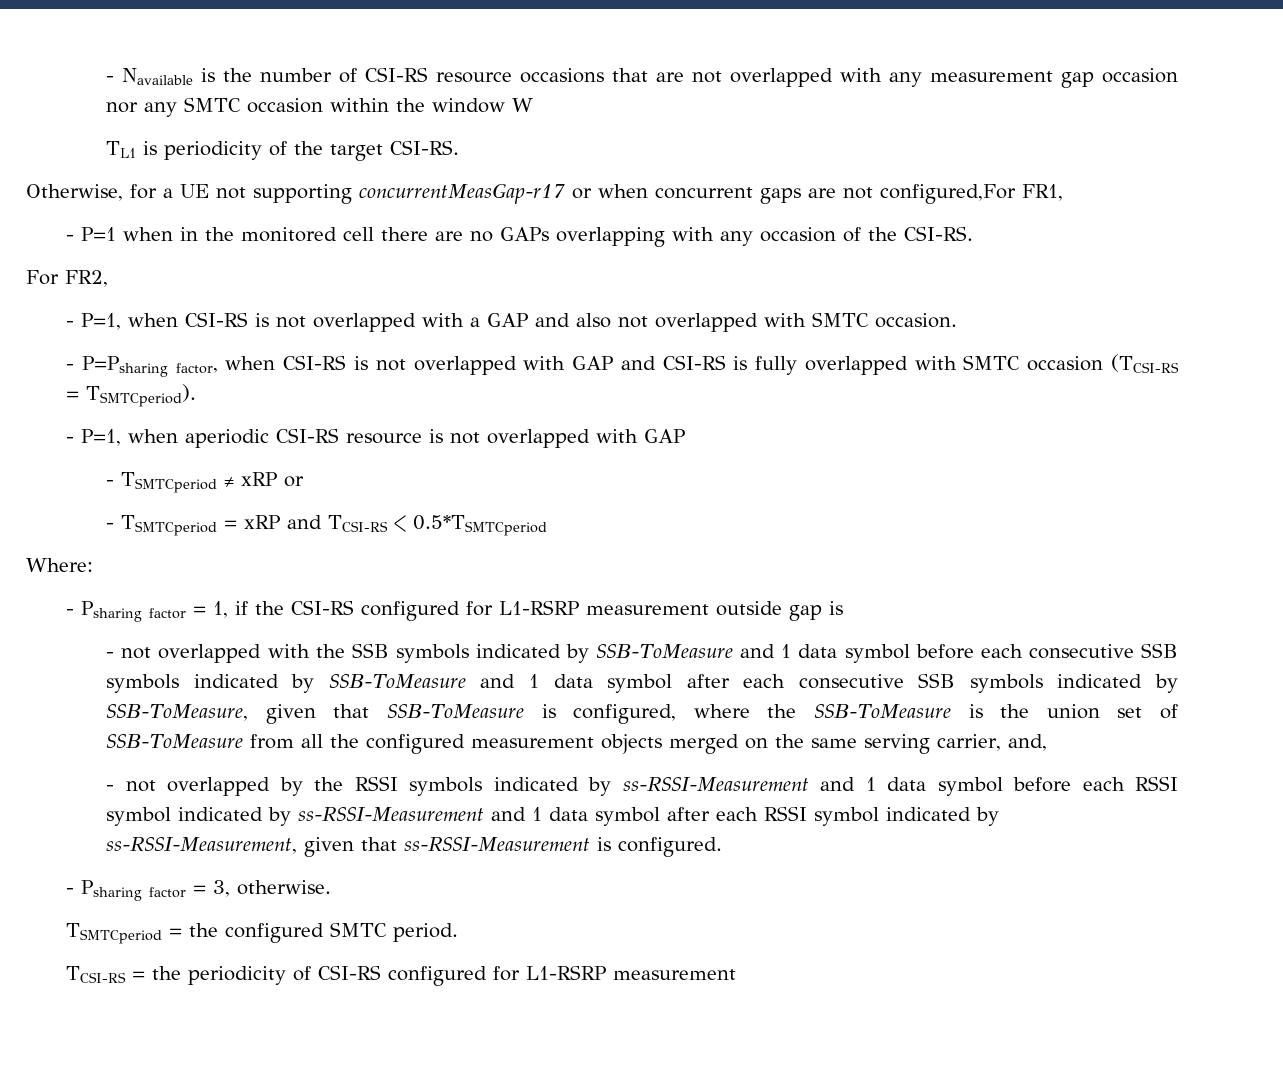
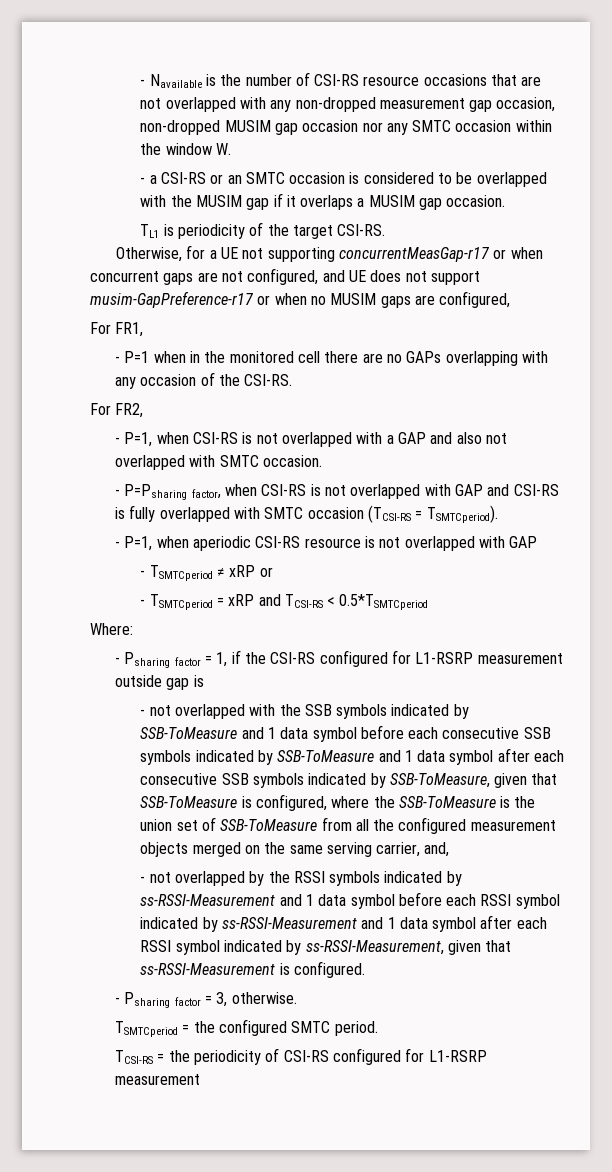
(923, 79) none -> [295,97,376,112] non-dropped
(1095, 80) none -> [496,97,556,112] [140,120,298,135] occasion, non-dropped MUSIM gap
[512,98,534,112] W -> [215,143,231,155] [140,172,547,187] [140,193,506,210] W. // - a CSI-RS or an SMTC occasion is considered to be overlapped with the MUSIM gap if it overlaps a MUSIM gap occasion.
[879,184,1016,204] configured,For -> [247,268,480,285] [90,291,511,308] [90,322,111,334] configured, and UE does not support musim-GapPreference-r17 or when no MUSIM gaps are configured, // For

